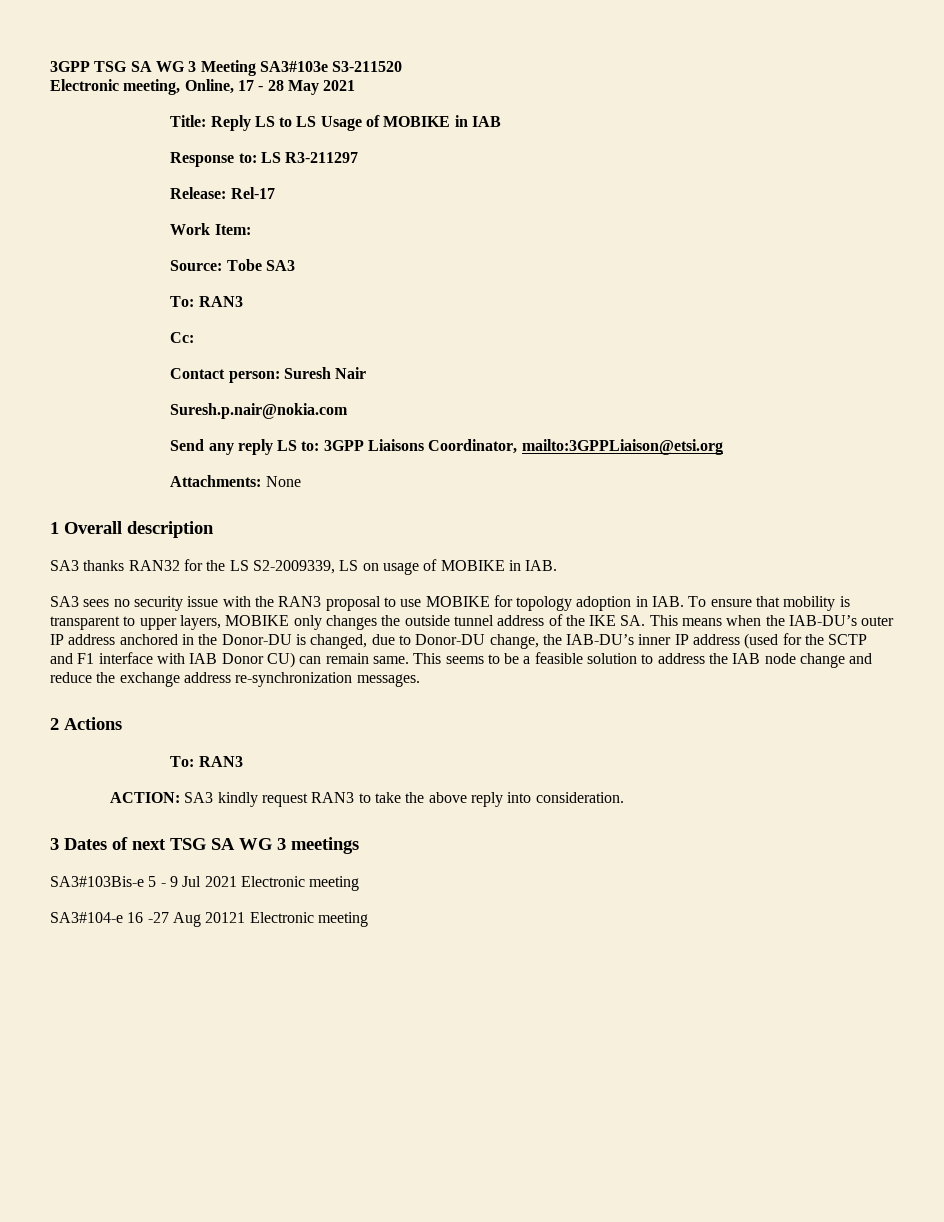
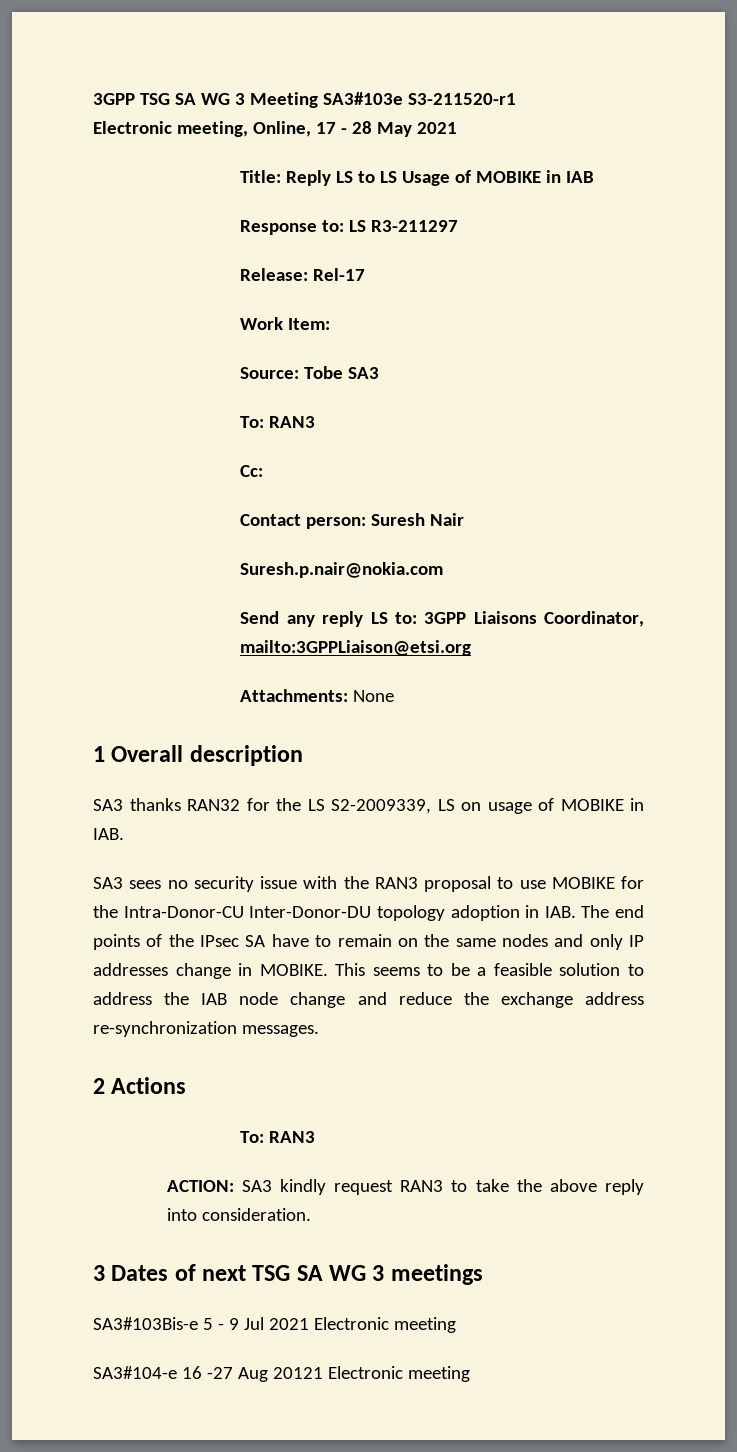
[332,61,403,72] S3-211520 -> [407,93,516,105] S3-211520-r1
(513, 601) none -> [93,905,372,918] the Intra-Donor-CU Inter-Donor-DU
[688,596,850,611] [50,614,895,630] [50,633,868,649] [50,652,409,668] To ensure that mobility is transparent to upper layers, MOBIKE only changes the outside tunnel address of the IKE SA. This means when the IAB-DU’s outer IP address anchored in the Donor-DU is changed, due to Donor-DU change, the IAB-DU’s inner IP address (used for the SCTP and F1 interface with IAB Donor CU) can remain same. -> [581,905,644,918] [93,934,645,950] [93,963,328,979] The end points of the IPsec SA have to remain on the same nodes and only IP addresses change in MOBIKE.

